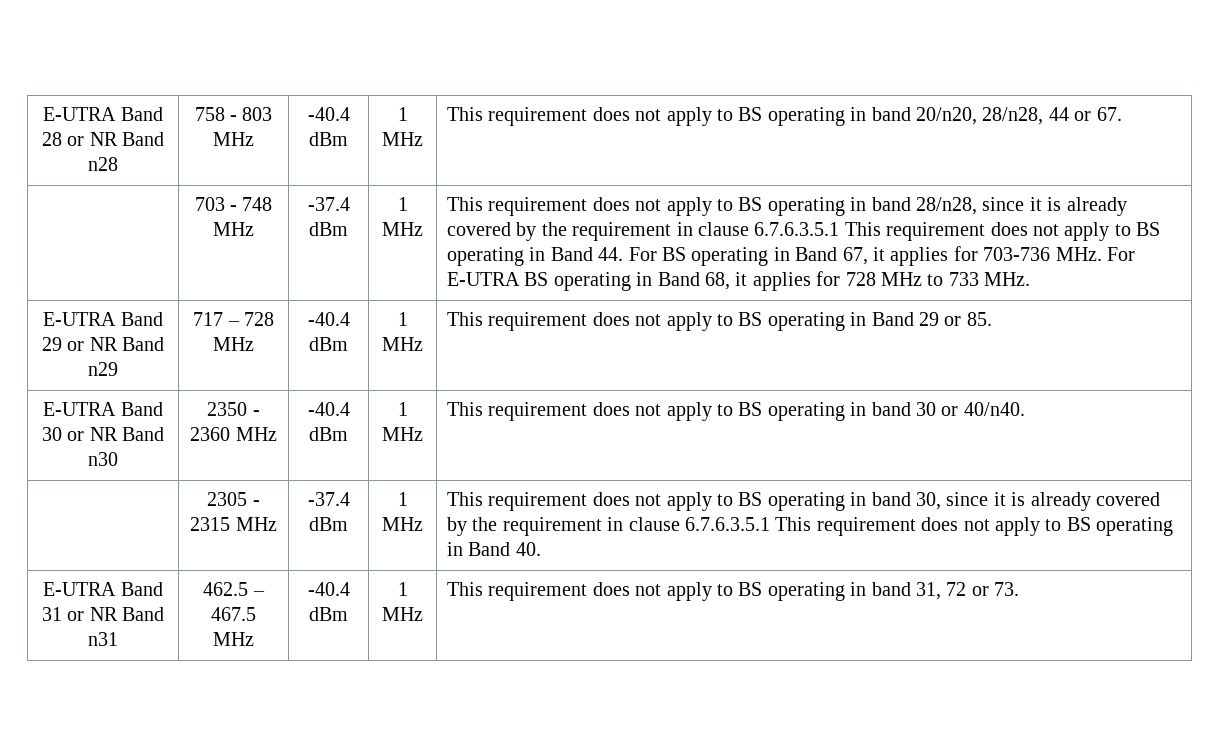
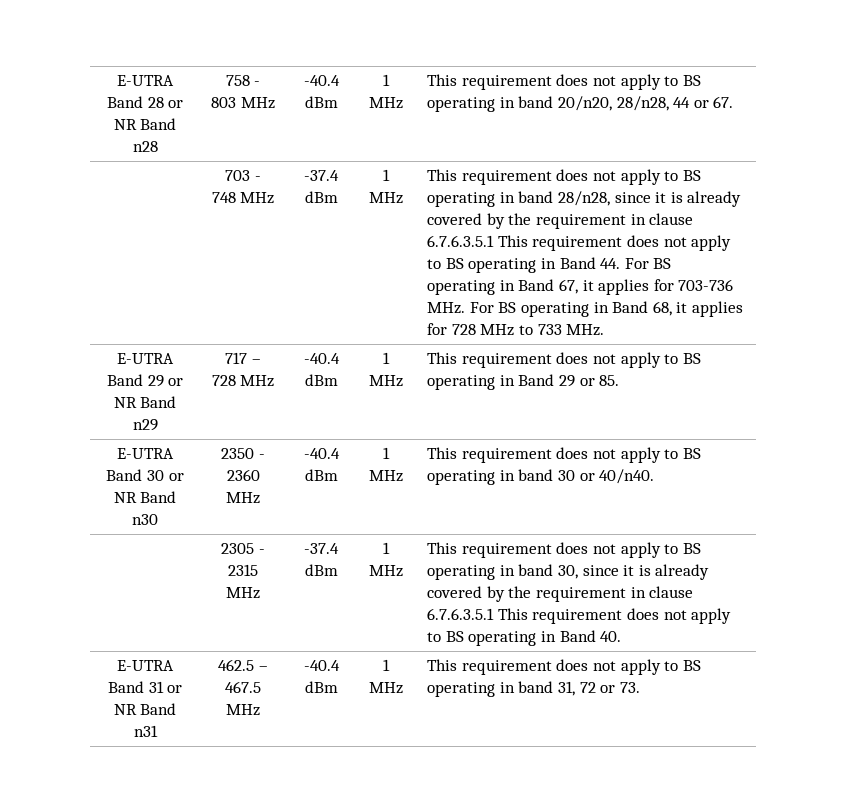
[446,272,520,286] E-UTRA -> (494, 307) none

